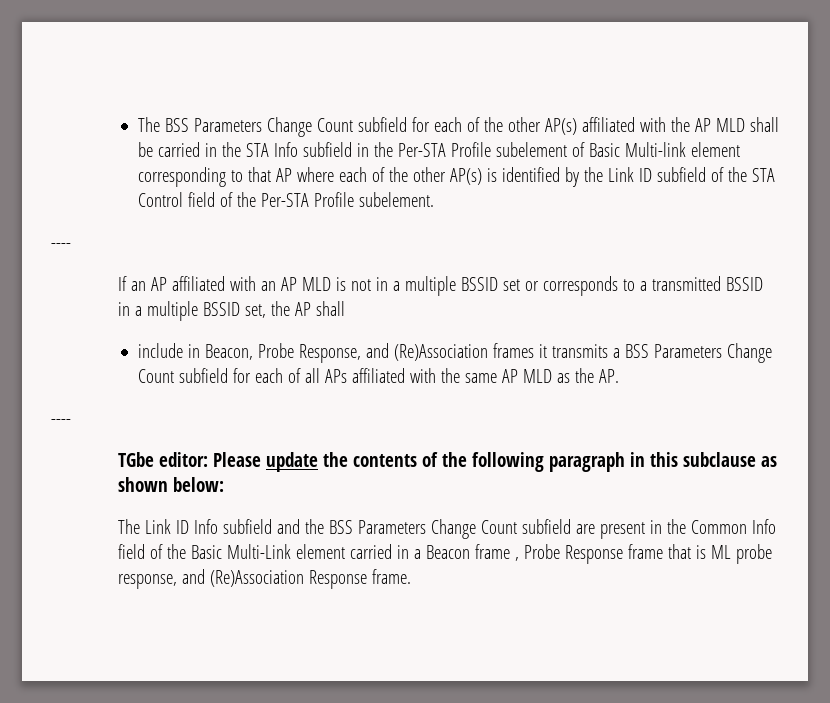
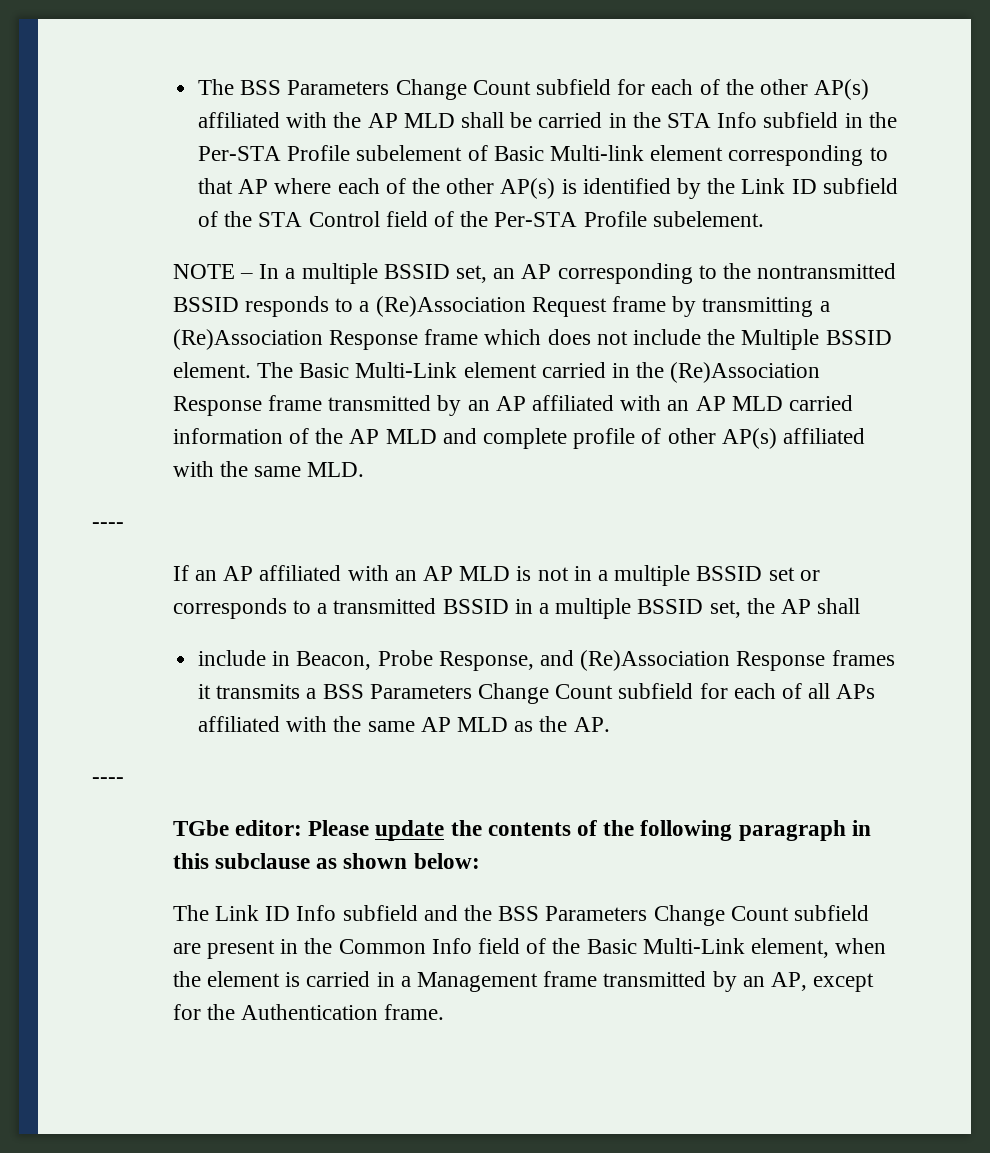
(435, 199) none -> [172,263,897,284] [172,296,830,317] [172,329,892,350] [172,362,821,383] [172,395,853,416] [172,428,865,449] [172,461,365,477] // NOTE – In a multiple BSSID set, an AP corresponding to the nontransmitted BSSID responds to a (Re)Association Request frame by transmitting a (Re)Association Response frame which does not include the Multiple BSSID element. The Basic Multi-Link element carried in the (Re)Association Response frame transmitted by an AP affiliated with an AP MLD carried information of the AP MLD and complete profile of other AP(s) affiliated with the same MLD.
(489, 352) none -> [736,651,826,671] Response
[295,544,772,564] [117,569,367,589] element carried in a Beacon frame , Probe Response frame that is ML probe response, and (Re)Association Response -> [750,938,887,958] [172,971,875,992] [172,1004,379,1020] element, when the element is carried in a Management frame transmitted by an AP, except for the Authentication

